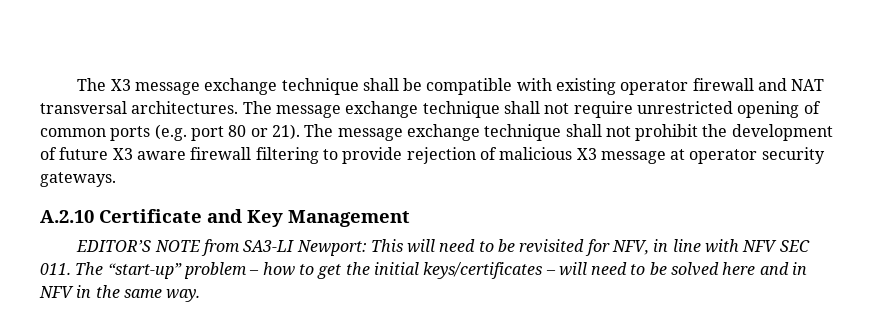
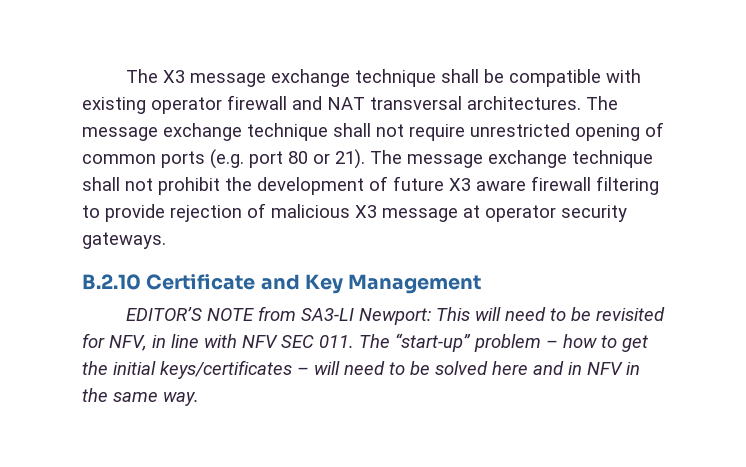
[40,210,94,223] A.2.10 -> [82,274,141,290] B.2.10

